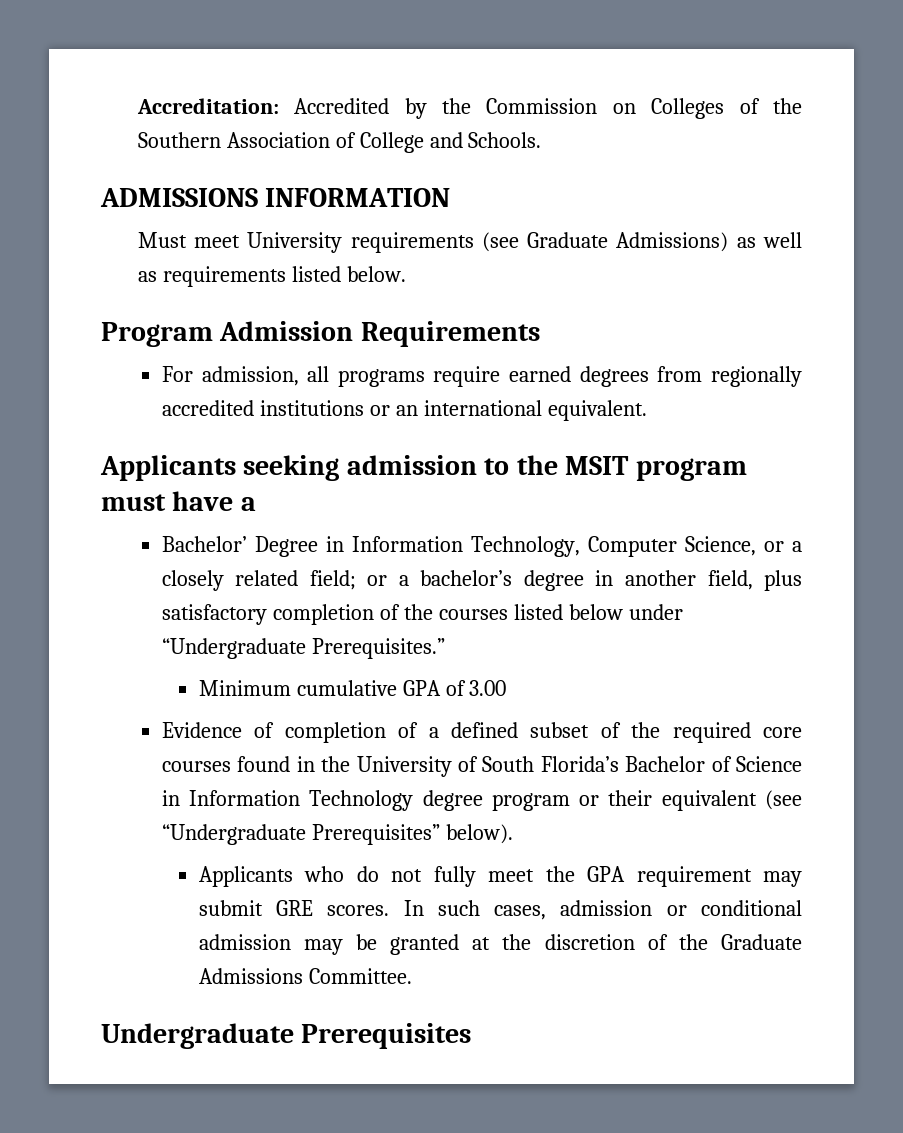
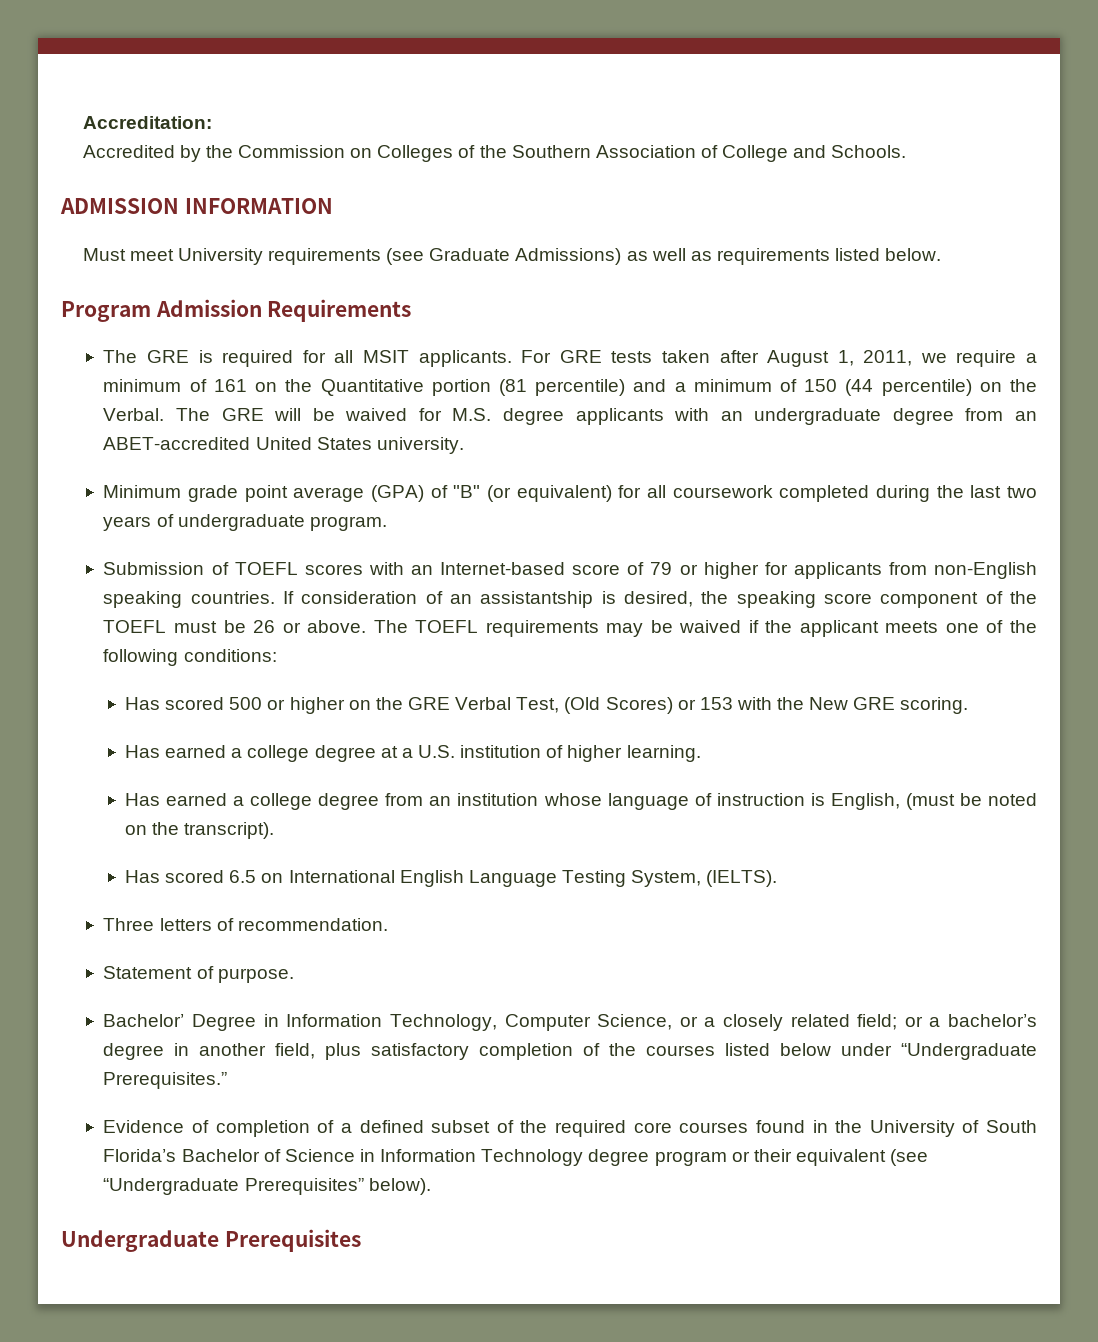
(279, 106) none -> (212, 122) //
[100,188,258,207] ADMISSIONS -> [60,198,179,214] ADMISSION
[161,366,802,387] [161,400,647,421] [100,455,747,481] [101,491,256,511] For admission, all programs require earned degrees from regionally accredited institutions or an international equivalent. // Applicants seeking admission to the MSIT program must have a -> [103,350,1037,367] [103,379,1037,396] [103,408,1037,425] [103,437,464,454] [103,485,1037,502] [103,514,387,531] [103,562,1037,579] [103,591,1037,608] [103,620,1037,637] [103,649,277,666] [125,697,969,714] [125,745,701,762] [125,793,1037,810] [125,822,275,839] [125,870,778,887] [103,918,388,931] [103,966,294,983] The GRE is required for all MSIT applicants. For GRE tests taken after August 1, 2011, we require a minimum of 161 on the Quantitative portion (81 percentile) and a minimum of 150 (44 percentile) on the Verbal. The GRE will be waived for M.S. degree applicants with an undergraduate degree from an ABET-accredited United States university. // Minimum grade point average (GPA) of "B" (or equivalent) for all coursework completed during the last two years of undergraduate program. // Submission of TOEFL scores with an Internet-based score of 79 or higher for applicants from non-English speaking countries. If consideration of an assistantship is desired, the speaking score component of the TOEFL must be 26 or above. The TOEFL requirements may be waived if the applicant meets one of the following conditions: // Has scored 500 or higher on the GRE Verbal Test, (Old Scores) or 153 with the New GRE scoring. // Has earned a college degree at a U.S. institution of higher learning. // Has earned a college degree from an institution whose language of instruction is English, (must be noted on the transcript). // Has scored 6.5 on International English Language Testing System, (IELTS). // Three letters of recommendation. // Statement of purpose.
[198,680,507,696] // Minimum cumulative GPA of 3.00 -> (228, 1080) none
[198,866,802,887] [198,900,802,920] [198,934,802,955] [198,968,412,984] // Applicants who do not fully meet the GPA requirement may submit GRE scores. In such cases, admission or conditional admission may be granted at the discretion of the Graduate Admissions Committee. -> (431, 1186) none

